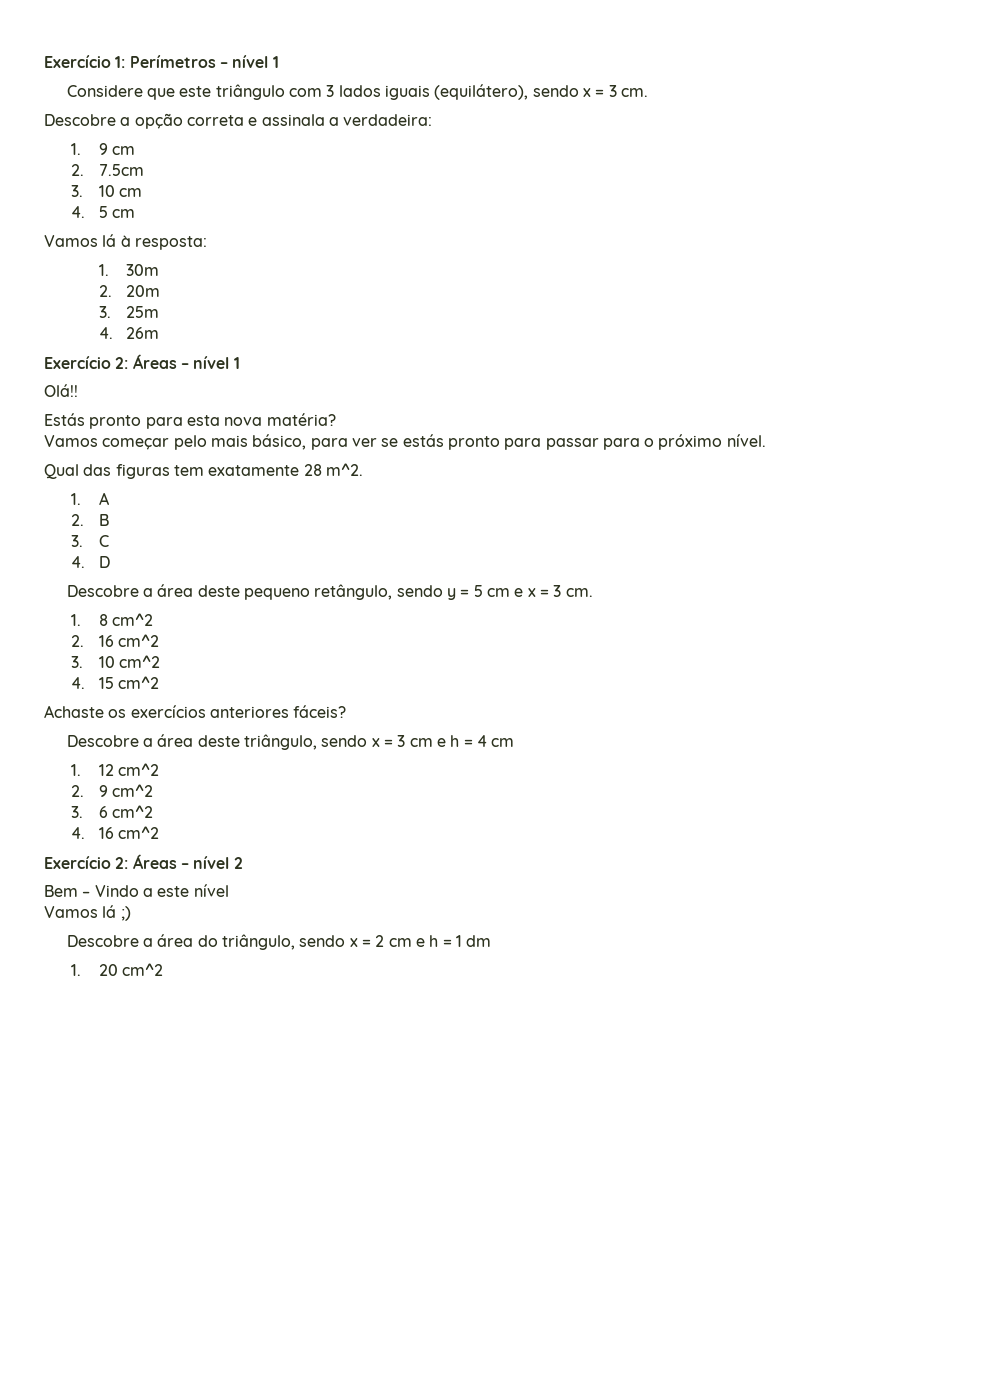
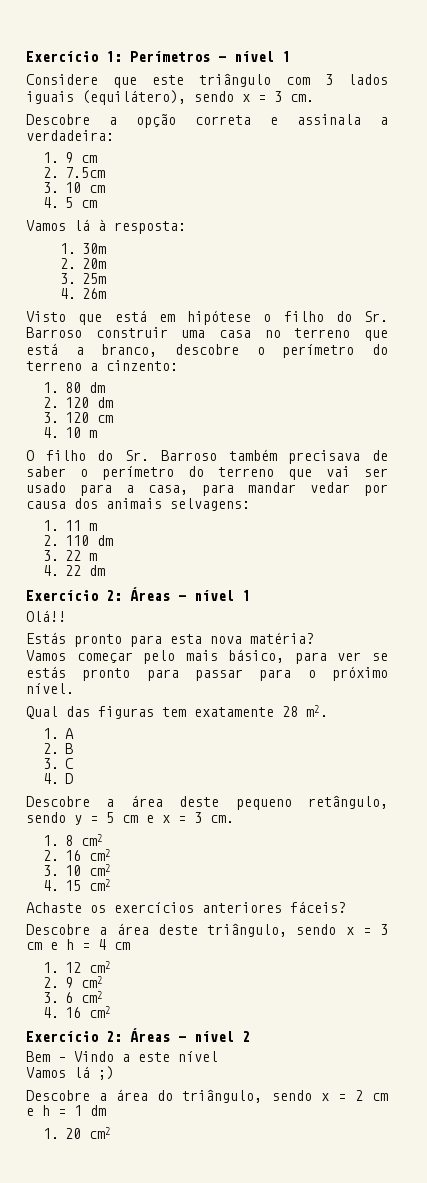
(159, 333) none -> [26,310,388,325] [26,327,388,341] [26,343,388,358] [26,360,178,371] [42,382,105,393] [42,397,113,408] [42,412,113,423] [42,427,97,438] [26,449,388,464] [26,466,388,480] [26,482,388,496] [26,498,250,511] [42,520,97,531] [42,535,113,546] [42,550,97,561] [42,565,105,576] // Visto que está em hipótese o filho do Sr. Barroso construir uma casa no terreno que está a branco, descobre o perímetro do terreno a cinzento: // 1. 80 dm // 2. 120 dm // 3. 120 cm // 4. 10 m // O filho do Sr. Barroso também precisava de saber o perímetro do terreno que vai ser usado para a casa, para mandar vedar por causa dos animais selvagens: // 1. 11 m // 2. 110 dm // 3. 22 m // 4. 22 dm
[325,463,363,476] m^2. -> [306,705,328,717] m2.
[111,613,153,626] cm^2 -> [80,834,103,846] cm2
[117,634,159,647] [71,655,160,668] cm^2 // 3. 10 cm^2 -> [88,849,111,861] [42,864,111,876] cm2 // 3. 10 cm2
[117,676,159,689] cm^2 -> [88,879,111,891] cm2
[117,763,159,776] cm^2 -> [88,961,111,973] cm2
[111,784,153,797] cm^2 -> [80,976,103,988] cm2
[111,805,153,818] cm^2 -> [80,991,103,1003] cm2
[117,826,159,839] cm^2 -> [88,1006,111,1018] cm2
[121,963,163,976] cm^2 -> [88,1127,111,1139] cm2

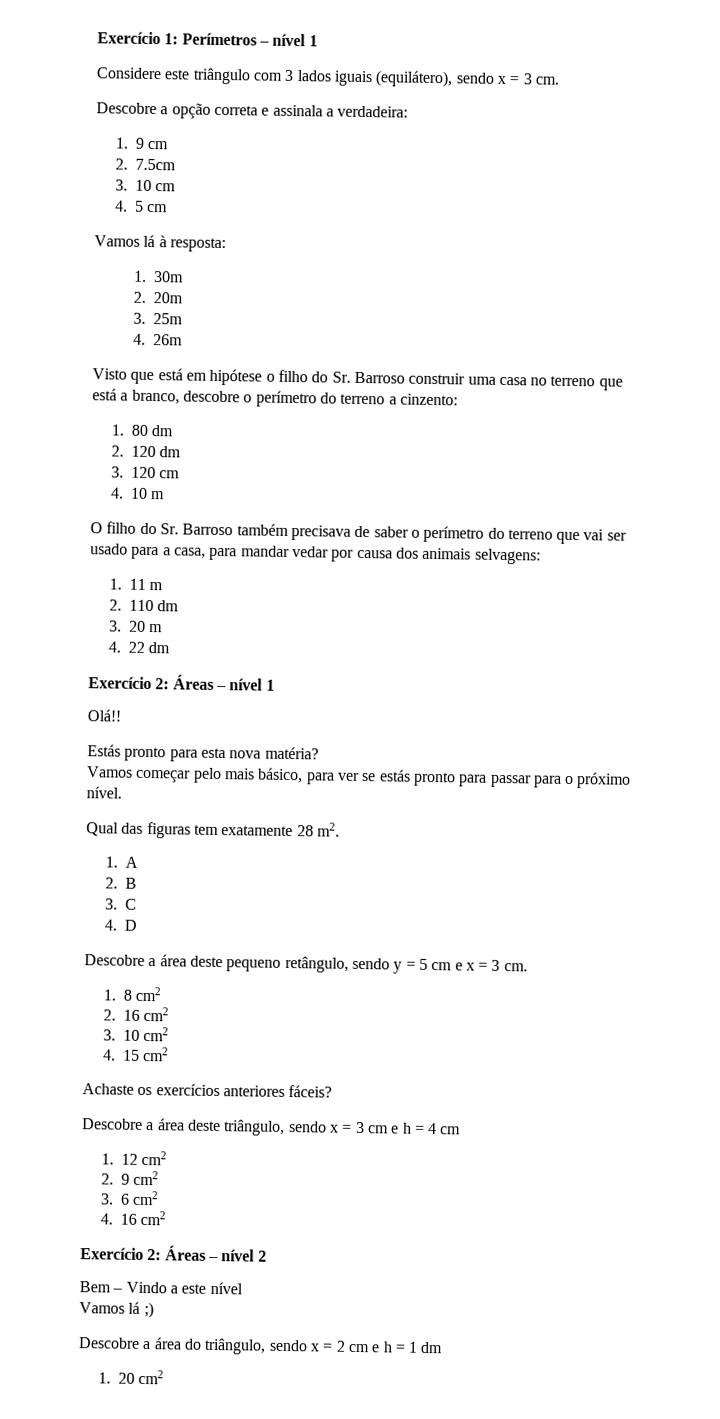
[113,77,137,88] que -> (162, 73) none
[64,550,81,561] 22 -> [128,620,146,632] 20

